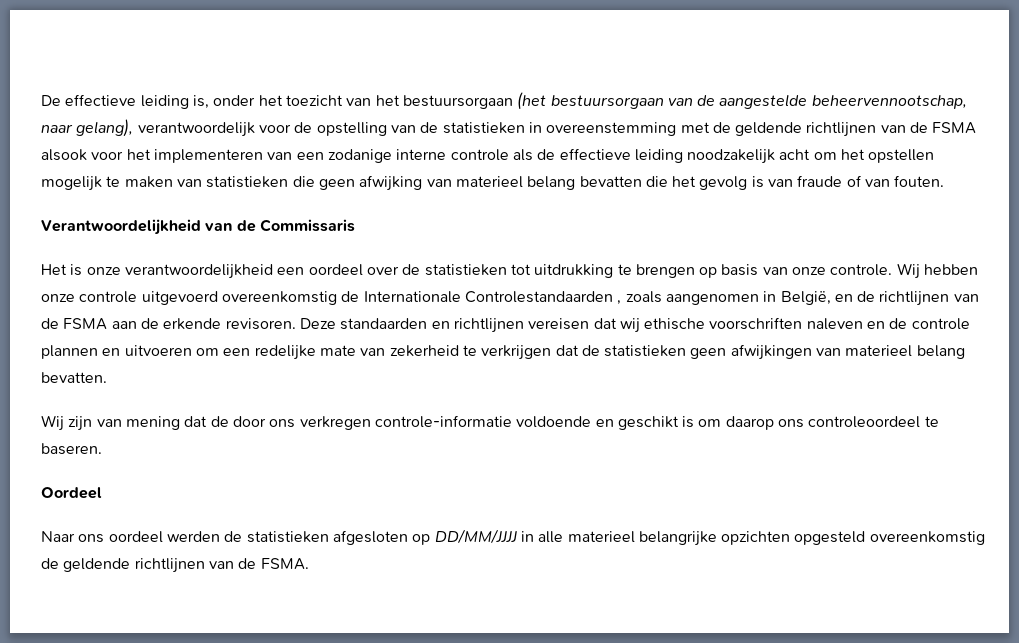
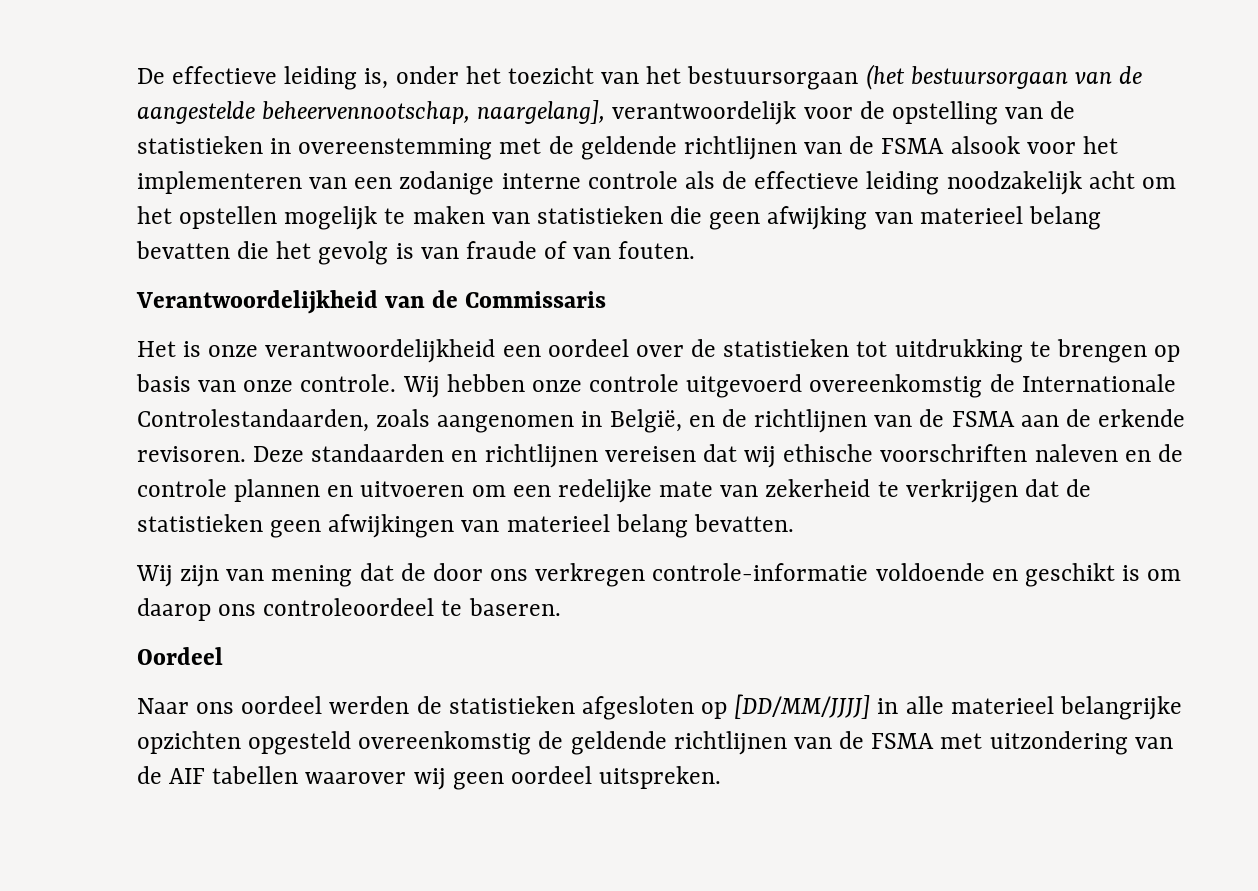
[41,119,134,137] naar gelang), -> [477,100,606,124] naargelang],
[464,291,622,305] Controlestandaarden , -> [137,409,369,432] Controlestandaarden,
[434,529,517,544] DD/MM/JJJJ -> [734,694,871,719] [DD/MM/JJJJ]
[260,558,309,570] FSMA. -> [871,731,1173,755] [137,766,722,790] FSMA met uitzondering van de AIF tabellen waarover wij geen oordeel uitspreken.

